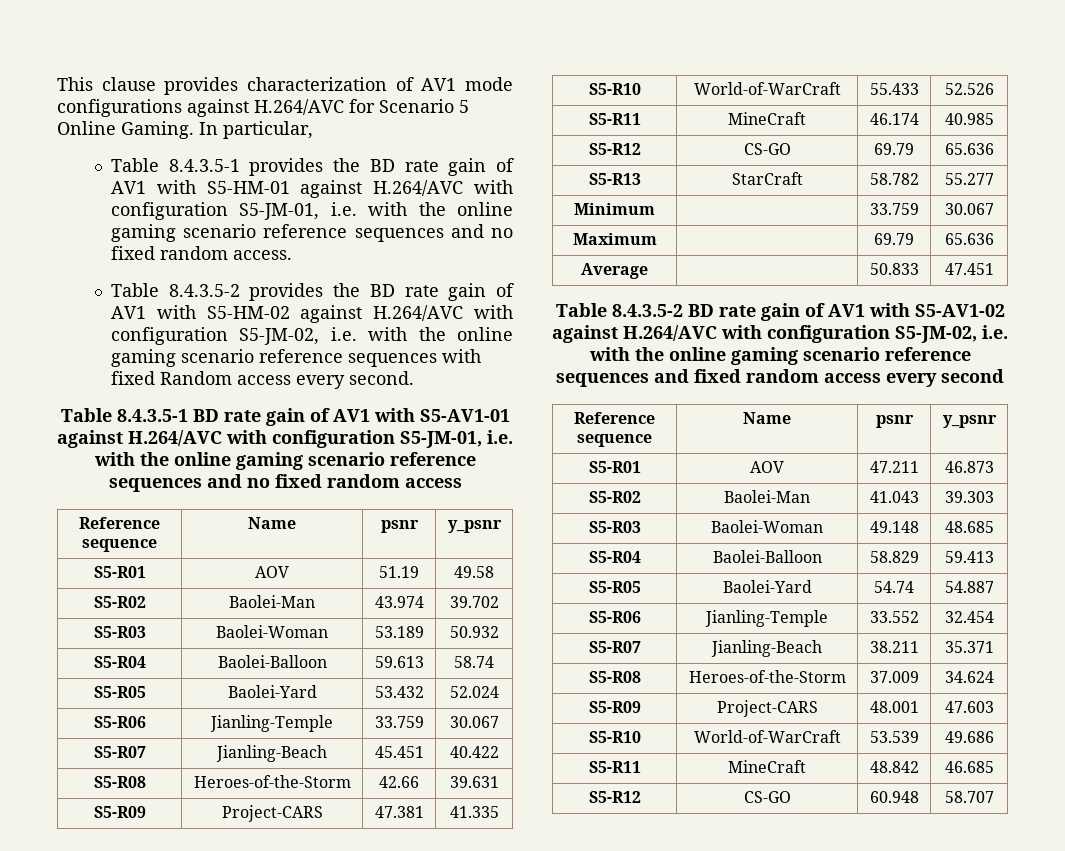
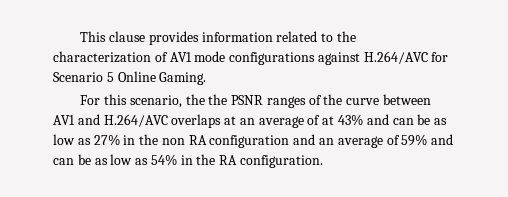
(239, 86) none -> [201,31,356,42] information related to the
[199,121,313,139] [110,158,514,176] [110,180,513,198] [110,202,513,220] [110,224,513,242] [110,246,292,260] [110,283,514,301] [110,305,513,323] [110,327,513,345] [110,349,481,367] [110,371,414,389] [60,408,510,426] [57,430,513,448] [93,452,476,470] [108,474,462,492] [79,517,160,529] [82,539,157,552] [247,517,296,529] [380,520,419,533] [447,520,502,533] [93,566,146,578] [254,566,289,578] [379,566,419,578] [454,566,494,578] [93,596,146,608] [228,595,315,608] [374,596,424,608] [449,596,499,608] [93,626,146,638] [215,625,328,638] [374,626,424,638] [449,626,499,638] [93,656,146,668] [217,655,327,668] [374,656,424,668] [454,656,494,668] [93,686,146,698] [227,685,317,698] [374,686,424,698] [449,686,499,698] [93,716,146,728] [209,715,333,732] [374,716,424,728] [449,716,499,728] [93,746,146,758] [215,745,327,762] [374,746,424,758] [449,746,499,758] [93,776,146,788] [193,775,351,788] [379,776,419,788] [449,776,499,788] [93,806,146,818] [221,805,323,822] [374,806,424,818] [449,806,499,818] [588,83,641,95] [693,82,841,95] [869,83,919,95] [944,83,994,95] [588,113,641,125] [728,112,806,125] [869,113,919,125] [944,113,994,125] [588,143,641,155] [743,143,791,155] [874,143,914,155] [944,143,994,155] [588,173,641,185] [731,172,803,185] [869,173,919,185] [944,173,994,185] [574,203,655,215] [869,203,919,215] [944,203,994,215] [572,233,657,245] [874,233,914,245] [944,233,994,245] [581,263,648,279] [869,263,919,275] [944,263,994,275] [555,303,1005,321] [552,325,1008,343] [588,347,971,365] [556,369,1004,387] [574,412,655,424] [577,434,652,447] [743,412,791,424] [875,415,914,428] [942,415,997,428] [588,461,641,473] [750,461,784,473] [869,461,919,473] [944,461,994,473] [588,491,641,503] [724,490,810,503] [869,491,919,503] [944,491,994,503] [588,521,641,533] [711,520,823,533] [869,521,919,533] [944,521,994,533] [588,551,641,563] [712,550,822,563] [869,551,919,563] [944,551,994,563] [588,581,641,593] [722,580,812,593] [874,581,914,593] [944,581,994,593] [588,611,641,623] [705,610,828,627] [869,611,919,623] [944,611,994,623] [588,641,641,653] [711,640,822,657] [869,641,919,653] [944,641,994,653] [588,671,641,683] [688,670,846,683] [869,671,919,683] [944,671,994,683] [588,701,641,713] [716,700,818,717] [869,701,919,713] [944,701,994,713] [588,731,641,743] [693,730,841,743] [869,731,919,743] [944,731,994,743] [588,761,641,773] [728,760,806,773] [869,761,919,773] [944,761,994,773] [588,791,641,803] [743,791,791,803] [869,791,919,803] [944,791,994,803] In particular, // Table 8.4.3.5-1 provides the BD rate gain of AV1 with S5-HM-01 against H.264/AVC with configuration S5-JM-01, i.e. with the online gaming scenario reference sequences and no fixed random access. // Table 8.4.3.5-2 provides the BD rate gain of AV1 with S5-HM-02 against H.264/AVC with configuration S5-JM-02, i.e. with the online gaming scenario reference sequences with fixed Random access every second. // Table 8.4.3.5-1 BD rate gain of AV1 with S5-AV1-01 against H.264/AVC with configuration S5-JM-01, i.e. with the online gaming scenario reference sequences and no fixed random access // Reference sequence | Name | psnr | y_psnr // S5-R01 | AOV | 51.19 | 49.58 // S5-R02 | Baolei-Man | 43.974 | 39.702 // S5-R03 | Baolei-Woman | 53.189 | 50.932 // S5-R04 | Baolei-Balloon | 59.613 | 58.74 // S5-R05 | Baolei-Yard | 53.432 | 52.024 // S5-R06 | Jianling-Temple | 33.759 | 30.067 // S5-R07 | Jianling-Beach | 45.451 | 40.422 // S5-R08 | Heroes-of-the-Storm | 42.66 | 39.631 // S5-R09 | Project-CARS | 47.381 | 41.335 // S5-R10 | World-of-WarCraft | 55.433 | 52.526 // S5-R11 | MineCraft | 46.174 | 40.985 // S5-R12 | CS-GO | 69.79 | 65.636 // S5-R13 | StarCraft | 58.782 | 55.277 // Minimum | | 33.759 | 30.067 // Maximum | | 69.79 | 65.636 // Average | | 50.833 | 47.451 // Table 8.4.3.5-2 BD rate gain of AV1 with S5-AV1-02 against H.264/AVC with configuration S5-JM-02, i.e. with the online gaming scenario reference sequences and fixed random access every second // Reference sequence | Name | psnr | y_psnr // S5-R01 | AOV | 47.211 | 46.873 // S5-R02 | Baolei-Man | 41.043 | 39.303 // S5-R03 | Baolei-Woman | 49.148 | 48.685 // S5-R04 | Baolei-Balloon | 58.829 | 59.413 // S5-R05 | Baolei-Yard | 54.74 | 54.887 // S5-R06 | Jianling-Temple | 33.552 | 32.454 // S5-R07 | Jianling-Beach | 38.211 | 35.371 // S5-R08 | Heroes-of-the-Storm | 37.009 | 34.624 // S5-R09 | Project-CARS | 48.001 | 47.603 // S5-R10 | World-of-WarCraft | 53.539 | 49.686 // S5-R11 | MineCraft | 48.842 | 46.685 // S5-R12 | CS-GO | 60.948 | 58.707 -> [80,94,432,108] [53,114,448,128] [53,134,454,148] [53,154,324,168] // For this scenario, the the PSNR ranges of the curve between AV1 and H.264/AVC overlaps at an average of at 43% and can be as low as 27% in the non RA configuration and an average of 59% and can be as low as 54% in the RA configuration.

